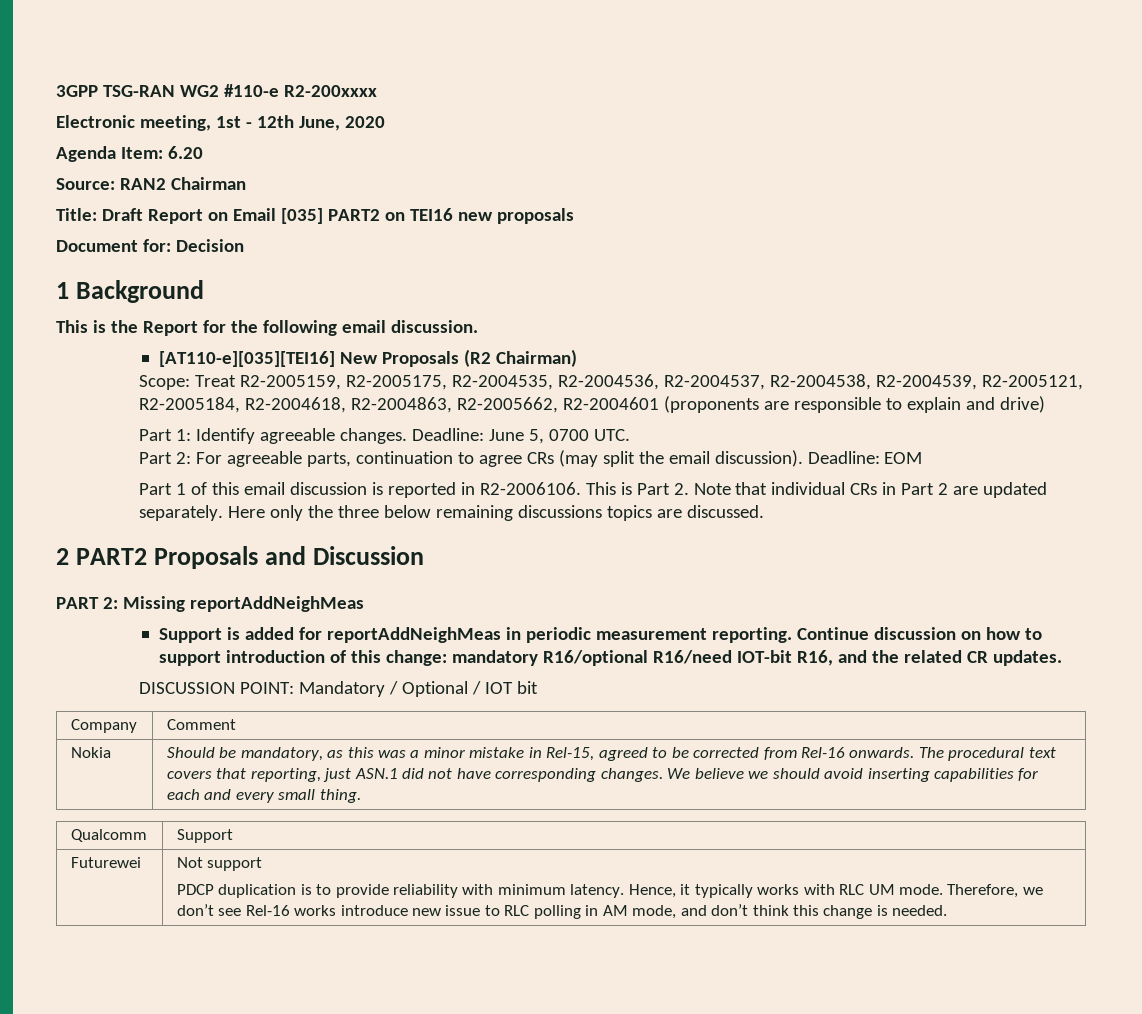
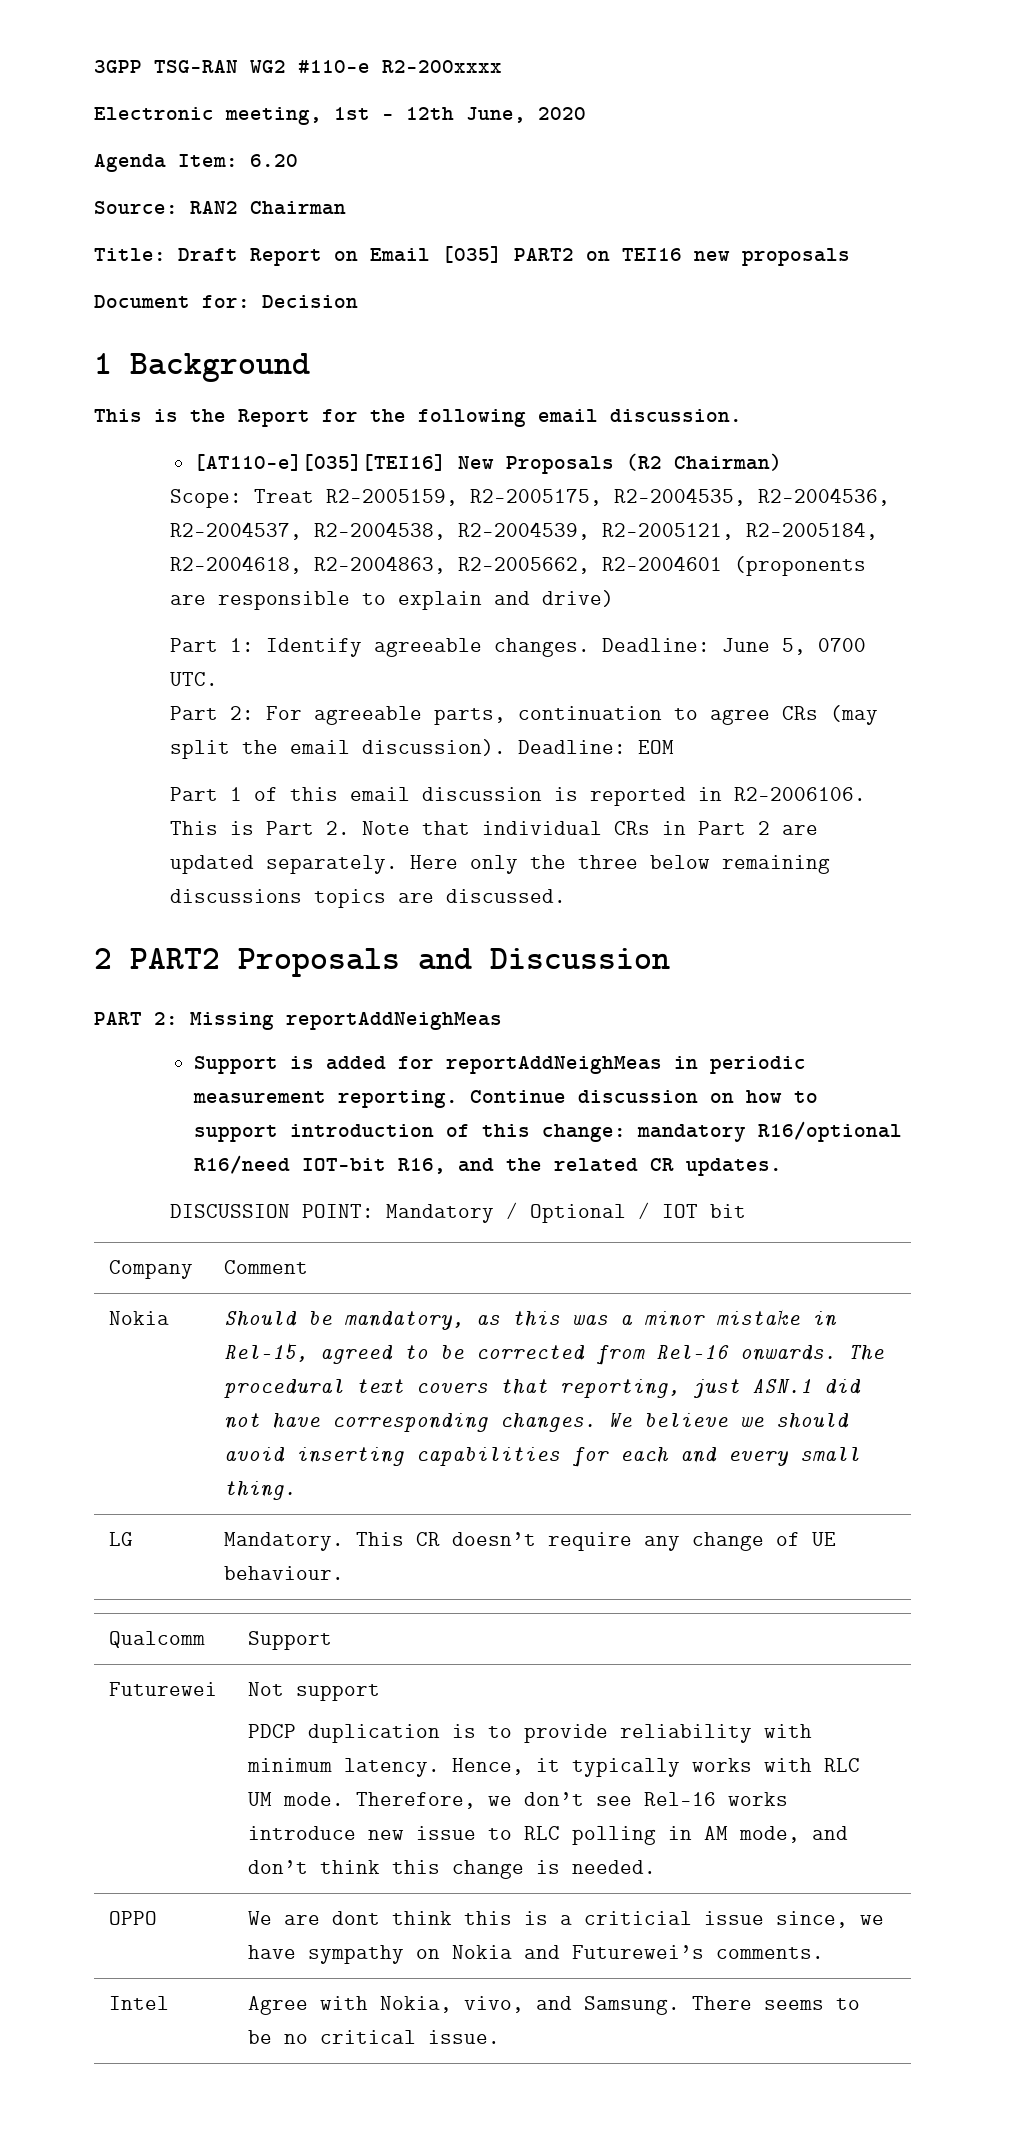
(361, 796) none -> [109,1532,134,1546] [224,1532,837,1551] [224,1566,345,1580] // LG | Mandatory. This CR doesn’t require any change of UE behaviour.
(948, 910) none -> [109,1911,158,1925] [248,1911,885,1928] [248,1945,825,1964] [109,1996,170,2010] [248,1996,861,2015] [248,2030,501,2044] // OPPO | We are dont think this is a criticial issue since, we have sympathy on Nokia and Futurewei’s comments. // Intel | Agree with Nokia, vivo, and Samsung. There seems to be no critical issue.

